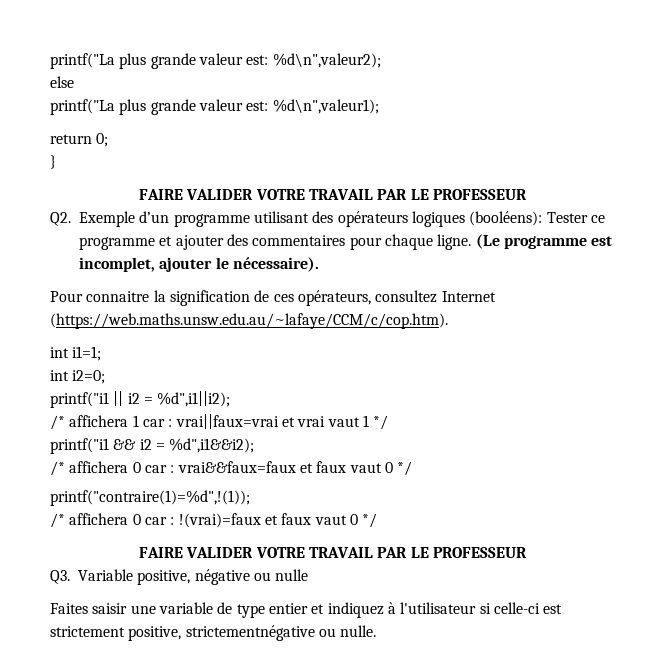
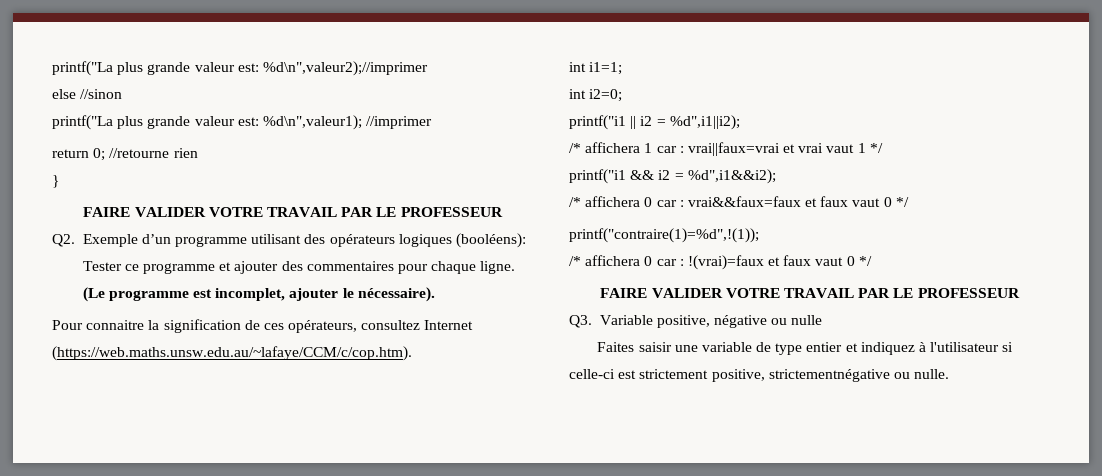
[50,53,381,69] printf("La plus grande valeur est: %d\n",valeur2); -> [52,61,428,76] printf("La plus grande valeur est: %d\n",valeur2);//imprimer
(74, 82) none -> [80,89,123,99] //sinon
(379, 106) none -> [366,116,433,129] //imprimer
(109, 140) none -> [109,148,198,158] //retourne rien

